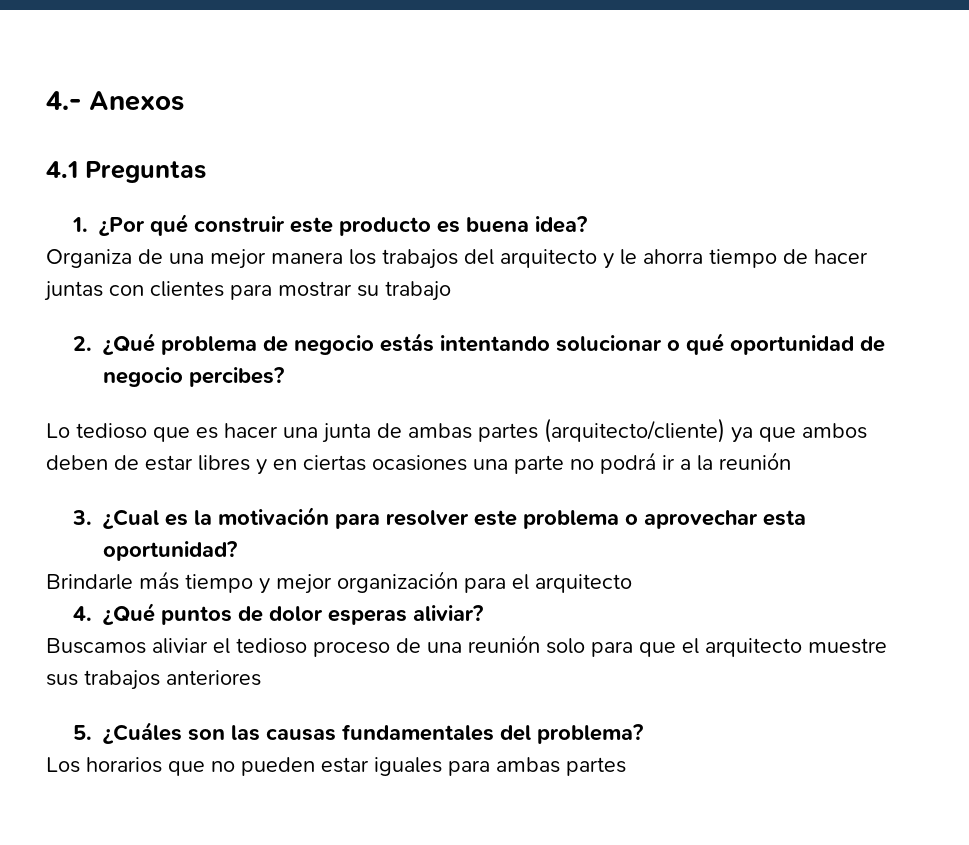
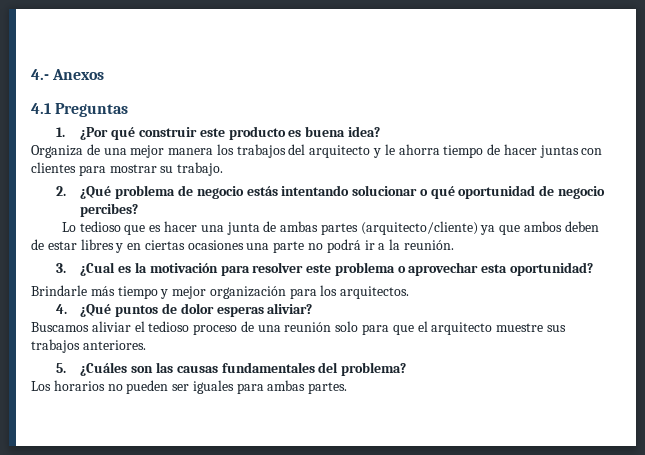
[385,281,451,301] trabajo -> [177,162,224,176] trabajo.
[719,452,791,470] reunión -> [403,240,454,250] reunión.
[512,574,632,593] el arquitecto -> [320,285,410,299] los arquitectos.
[166,670,261,686] anteriores -> [82,340,146,350] anteriores.
[168,761,205,776] que -> (105, 385) none
[321,757,369,773] estar -> [172,384,190,391] ser
[566,757,626,776] partes -> [308,382,348,394] partes.

